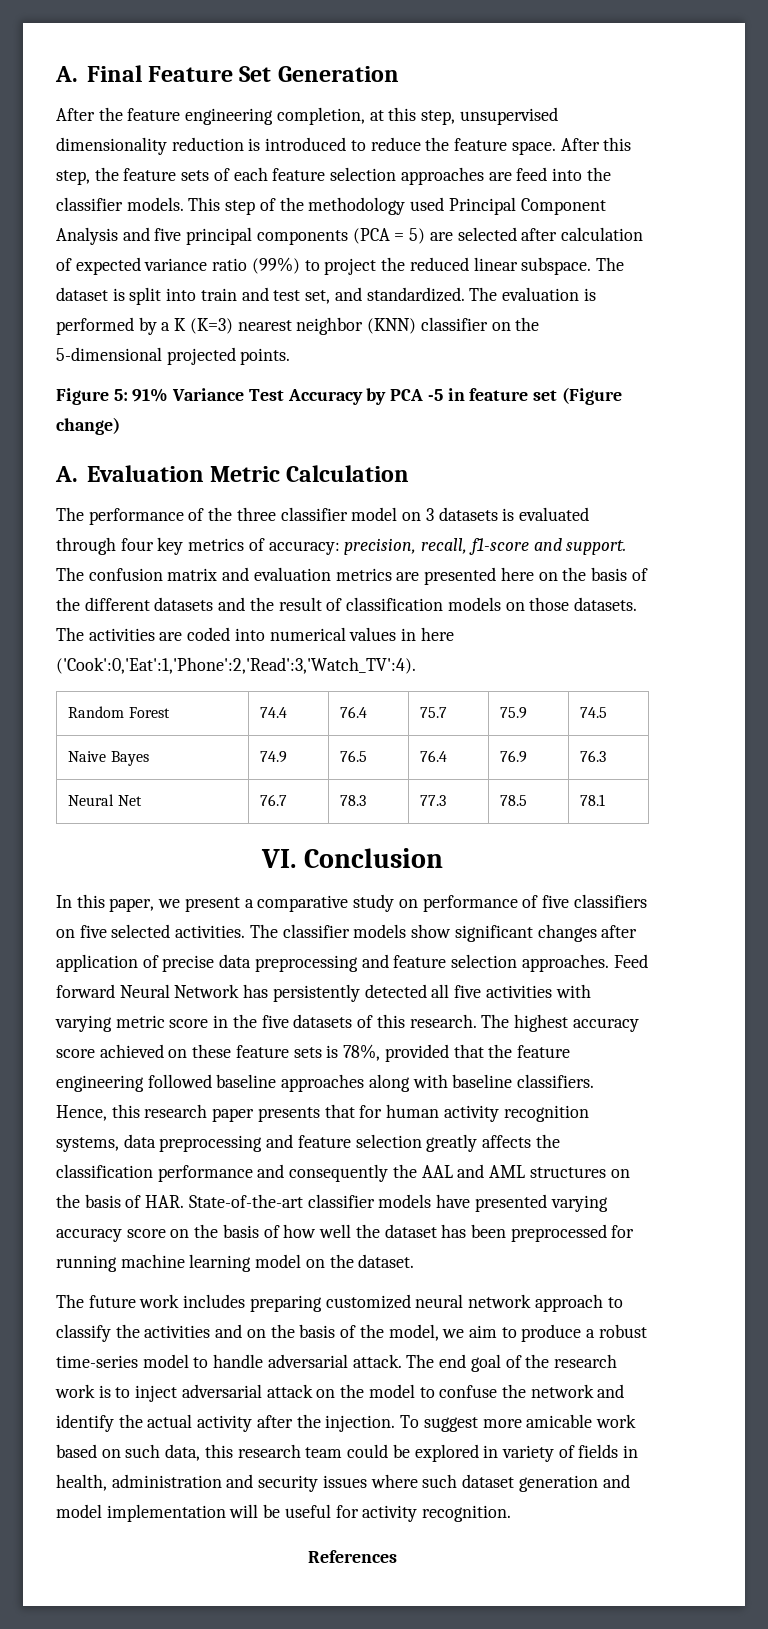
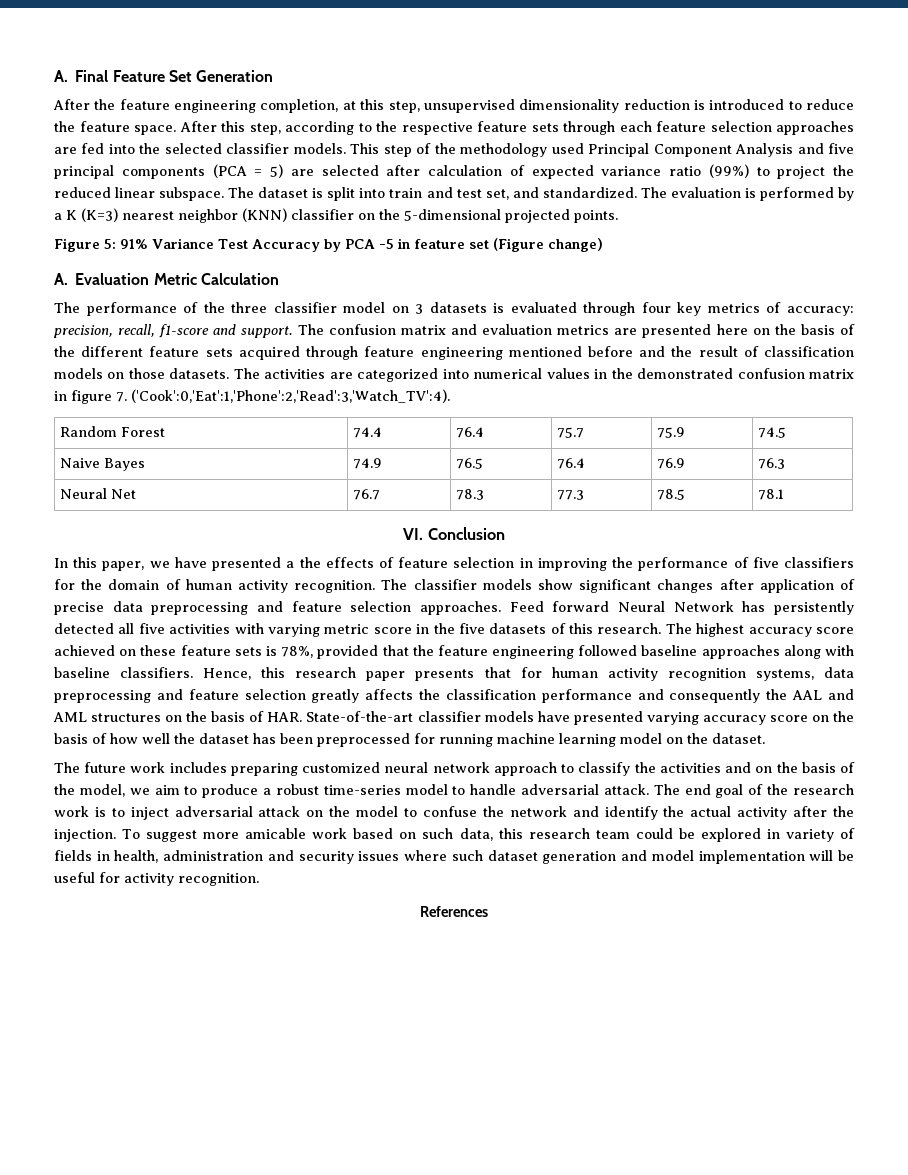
[94,167,230,181] the feature sets of -> [285,121,615,135] according to the respective feature sets through
[516,167,548,181] feed -> [81,143,105,154] fed
(611, 174) none -> [164,143,222,154] selected
[154,597,214,611] datasets -> [149,346,633,360] feature sets acquired through feature engineering mentioned before
[187,627,231,641] coded -> [357,368,439,382] categorized
[420,627,454,641] here -> [611,368,854,379] [54,390,127,404] the demonstrated confusion matrix in figure 7.
[184,894,647,912] [56,924,246,938] present a comparative study on performance of five classifiers on five selected activities. -> [174,557,854,571] [54,579,376,593] have presented a the effects of feature selection in improving the performance of five classifiers for the domain of human activity recognition.

